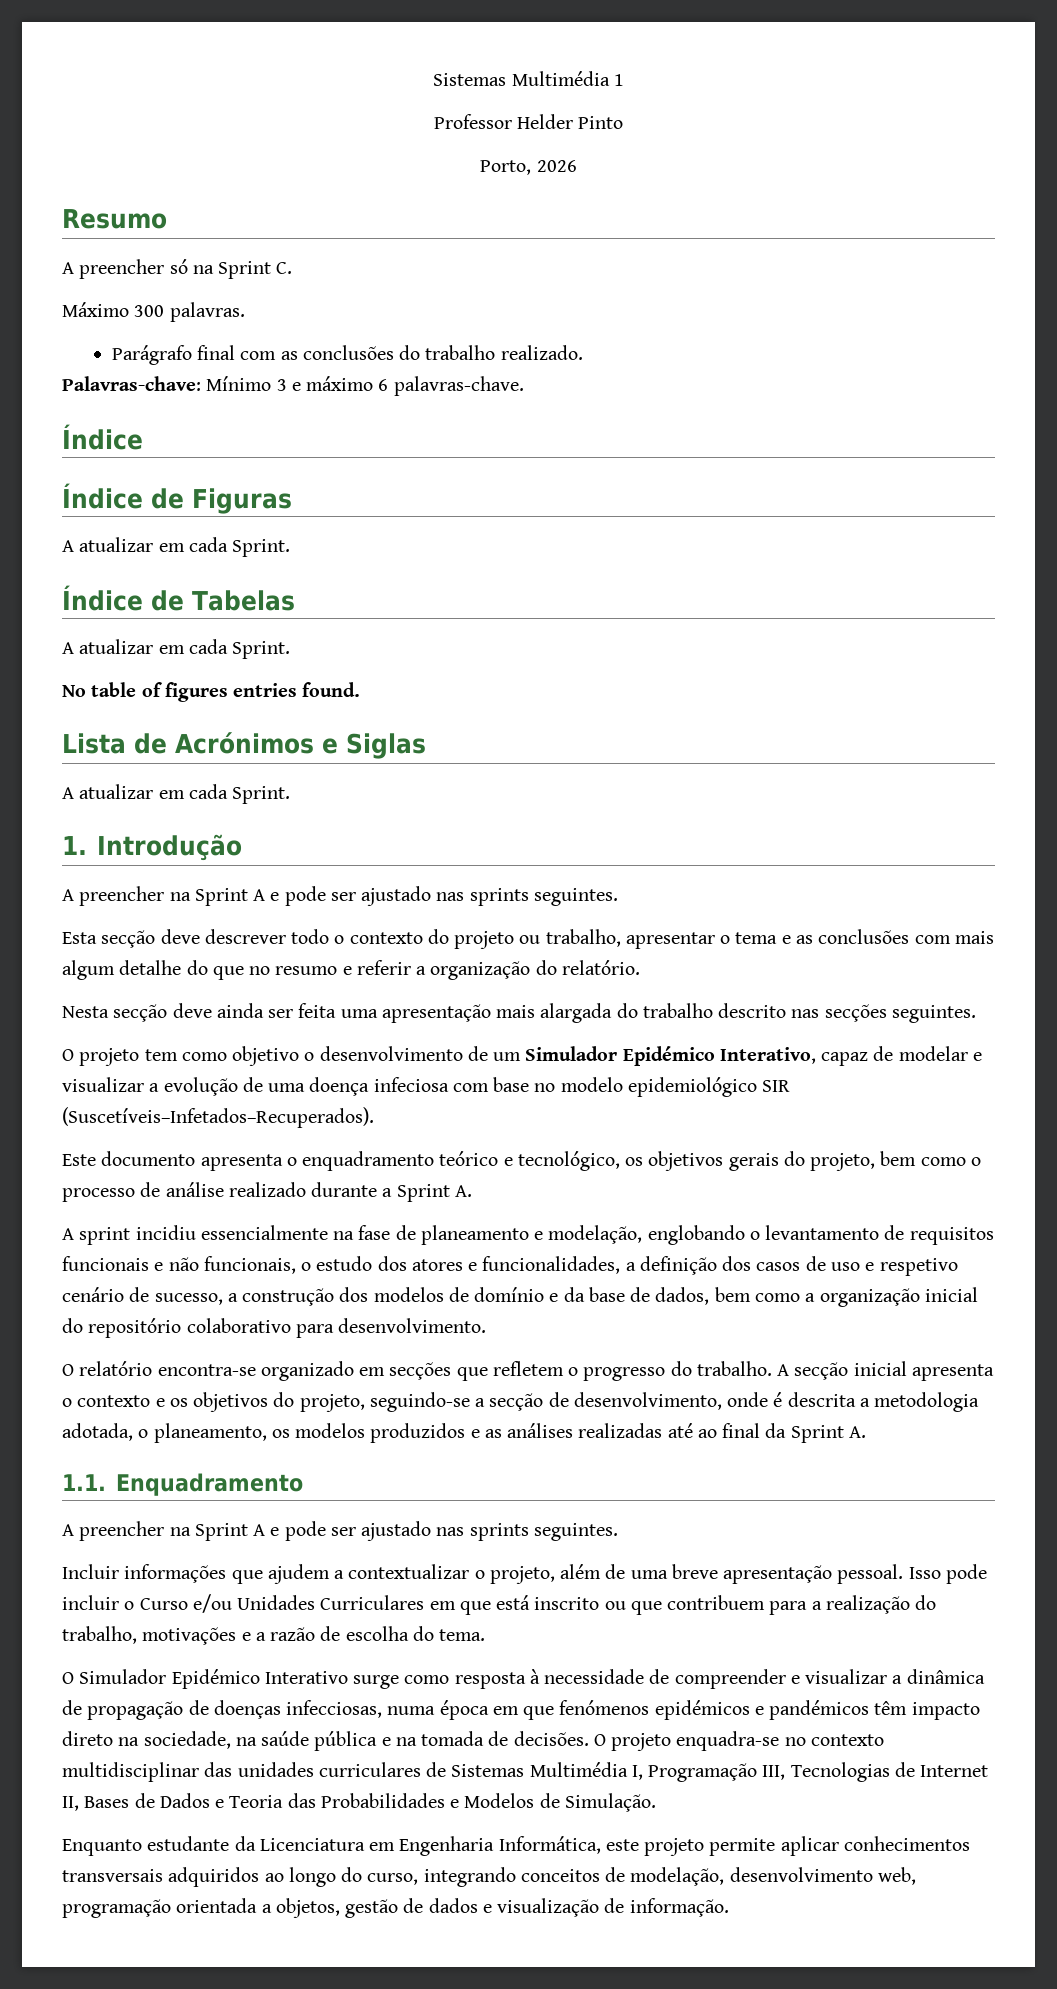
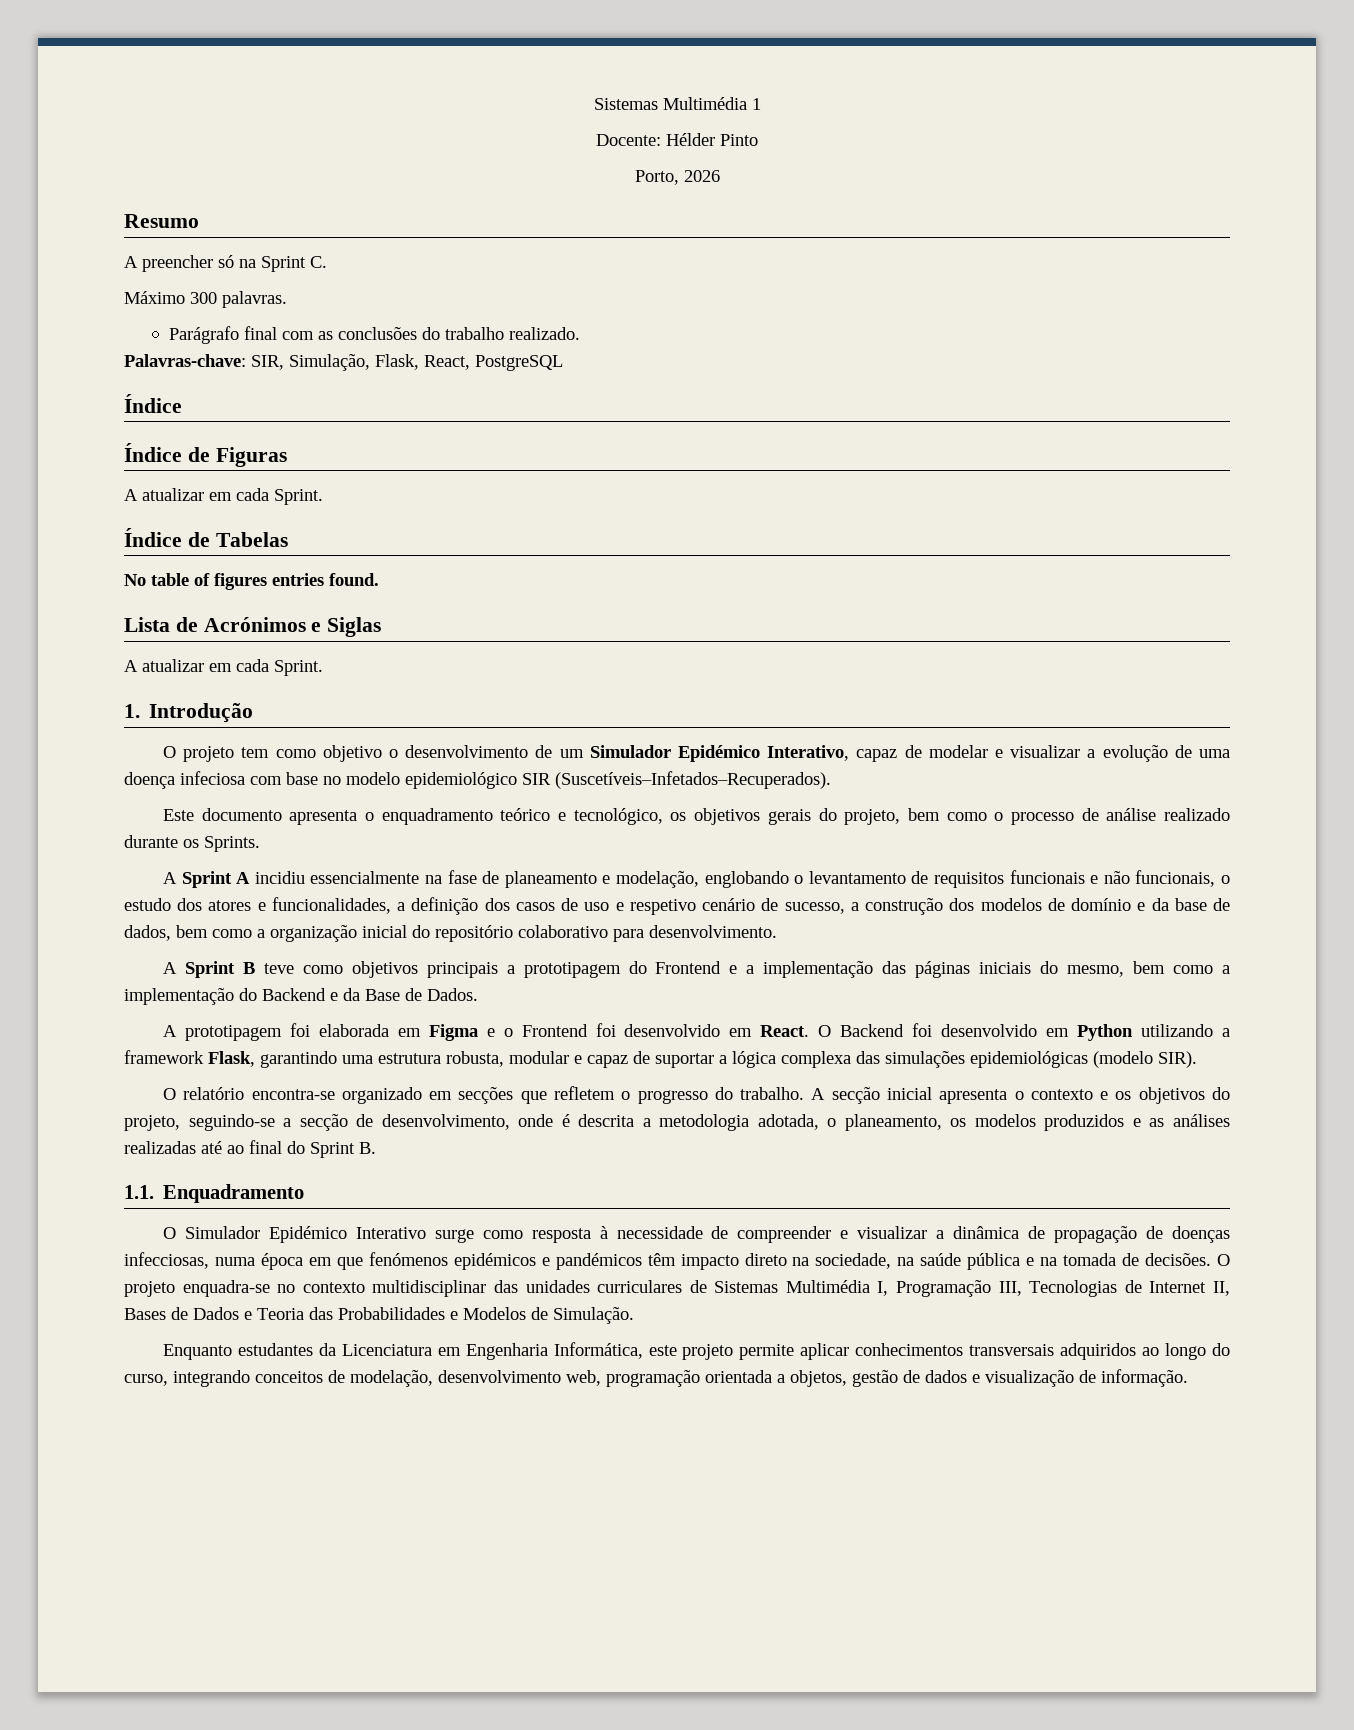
[433,114,573,129] Professor Helder -> [596,133,715,146] Docente: Hélder
[206,376,524,396] Mínimo 3 e máximo 6 palavras-chave. -> [251,354,563,371] SIR, Simulação, Flask, React, PostgreSQL
[62,639,291,659] // A atualizar em cada Sprint. -> (288, 539) none
[62,886,618,906] [62,929,994,949] [62,960,640,980] [62,1003,976,1023] // A preencher na Sprint A e pode ser ajustado nas sprints seguintes. // Esta secção deve descrever todo o contexto do projeto ou trabalho, apresentar o tema e as conclusões com mais algum detalhe do que no resumo e referir a organização do relatório. // Nesta secção deve ainda ser feita uma apresentação mais alargada do trabalho descrito nas secções seguintes. -> (254, 713) none
[382,1184,472,1202] [62,1227,131,1245] a Sprint A. // A sprint -> [183,836,260,852] [162,871,251,888] os Sprints. // A Sprint A
(487, 1325) none -> [162,961,1231,978] [124,988,478,1005] [162,1023,1231,1041] [124,1050,1197,1068] // A Sprint B teve como objetivos principais a prototipagem do Frontend e a implementação das páginas iniciais do mesmo, bem como a implementação do Backend e da Base de Dados. // A prototipagem foi elaborada em Figma e o Frontend foi desenvolvido em React. O Backend foi desenvolvido em Python utilizando a framework Flask, garantindo uma estrutura robusta, modular e capaz de suportar a lógica complexa das simulações epidemiológicas (modelo SIR).
[765,1423,866,1443] da Sprint A. -> [287,1141,376,1158] do Sprint B.
[62,1521,618,1541] [62,1564,987,1584] [62,1594,937,1615] [62,1626,486,1645] // A preencher na Sprint A e pode ser ajustado nas sprints seguintes. // Incluir informações que ajudem a contextualizar o projeto, além de uma breve apresentação pessoal. Isso pode incluir o Curso e/ou Unidades Curriculares em que está inscrito ou que contribuem para a realização do trabalho, motivações e a razão de escolha do tema. -> (305, 1193) none
[147,1836,230,1851] estudante -> [237,1343,313,1356] estudantes

